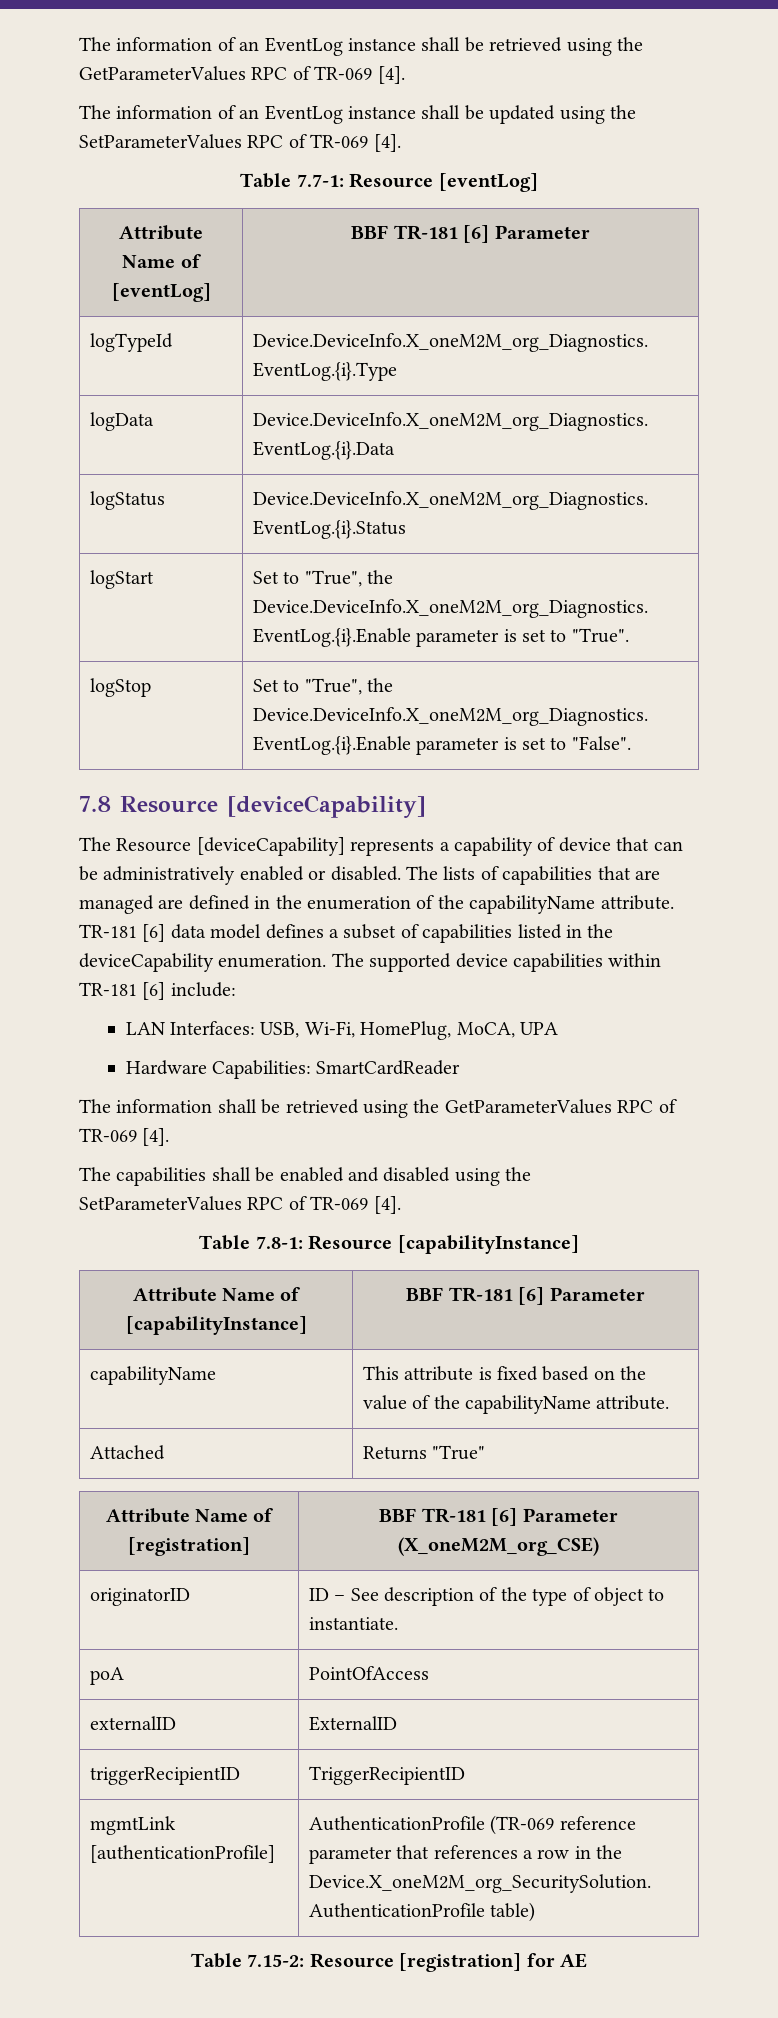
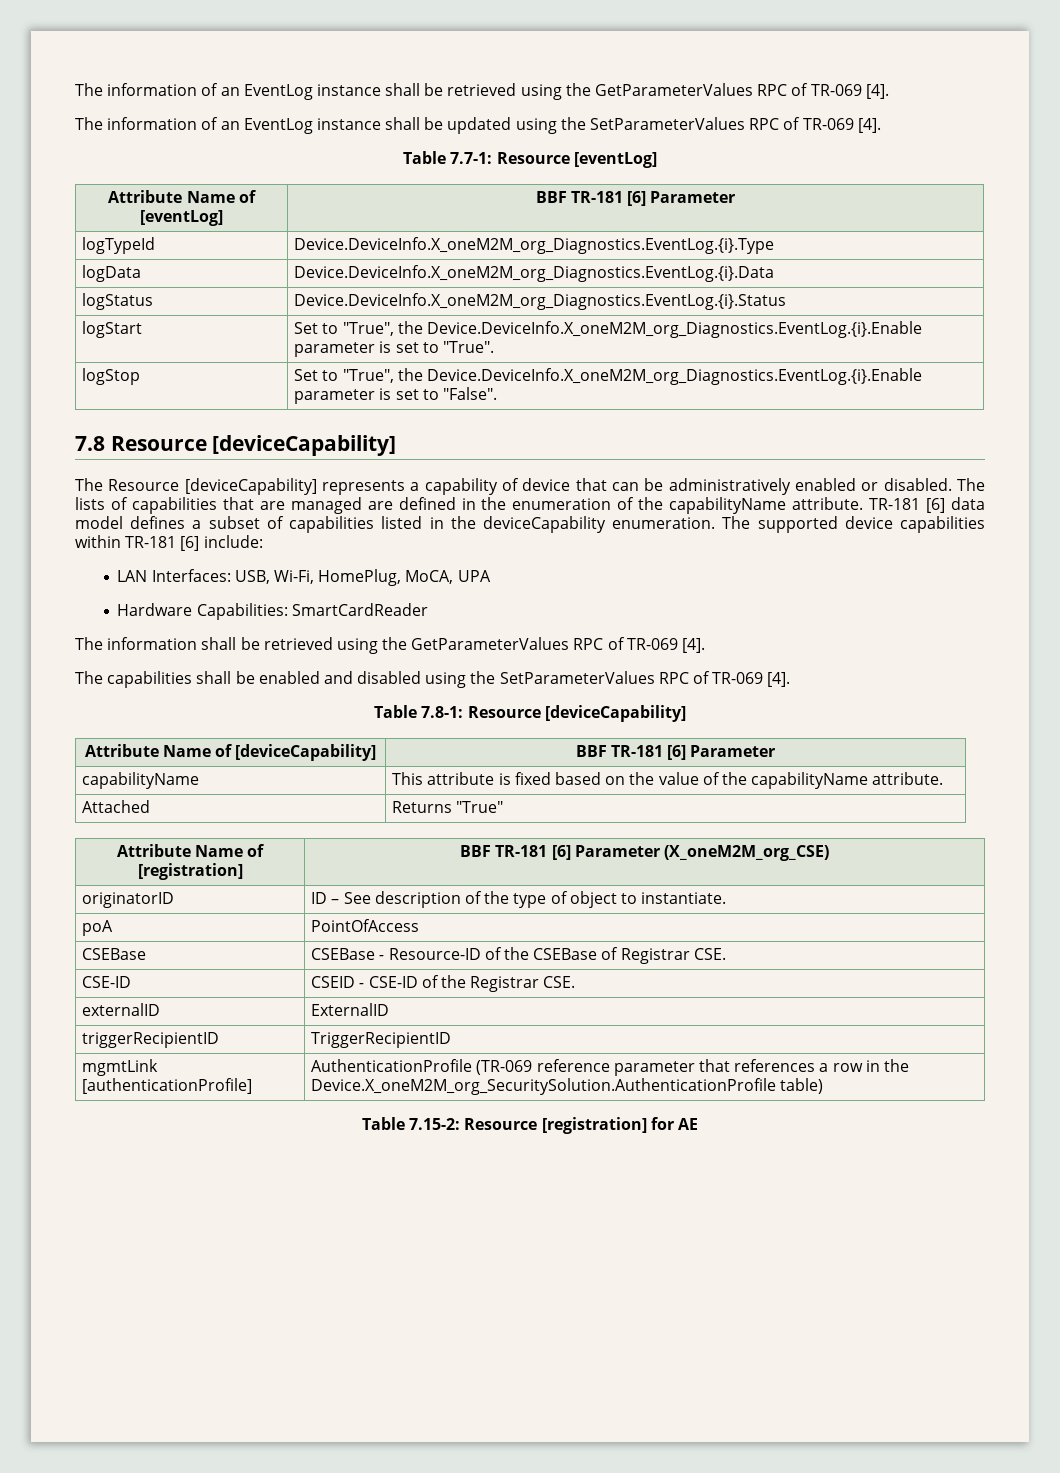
[397,1235,579,1254] [132,1287,301,1302] [125,1316,307,1335] [capabilityInstance] // Attribute Name of [capabilityInstance] -> [544,705,686,722] [84,744,377,761] [deviceCapability] // Attribute Name of [deviceCapability]
(429, 1673) none -> [82,948,147,960] [311,947,726,964] [82,976,132,988] [311,975,576,992] // CSEBase | CSEBase - Resource-ID of the CSEBase of Registrar CSE. // CSE-ID | CSEID - CSE-ID of the Registrar CSE.

